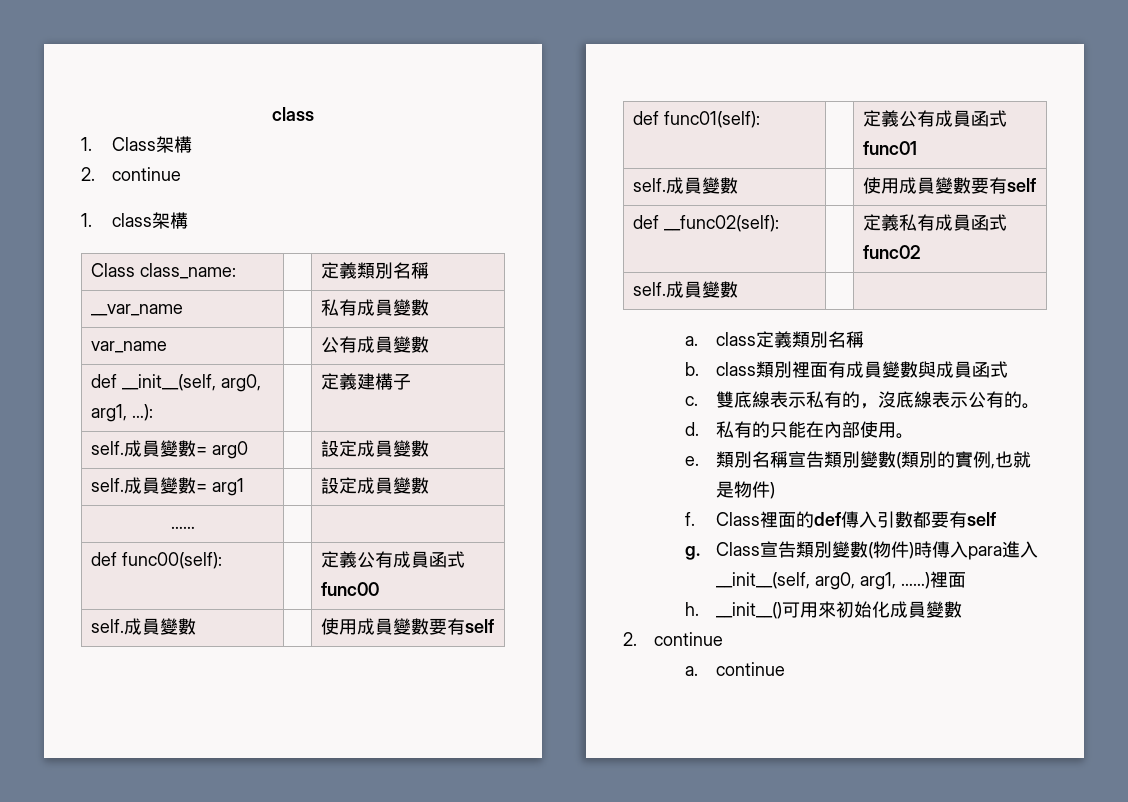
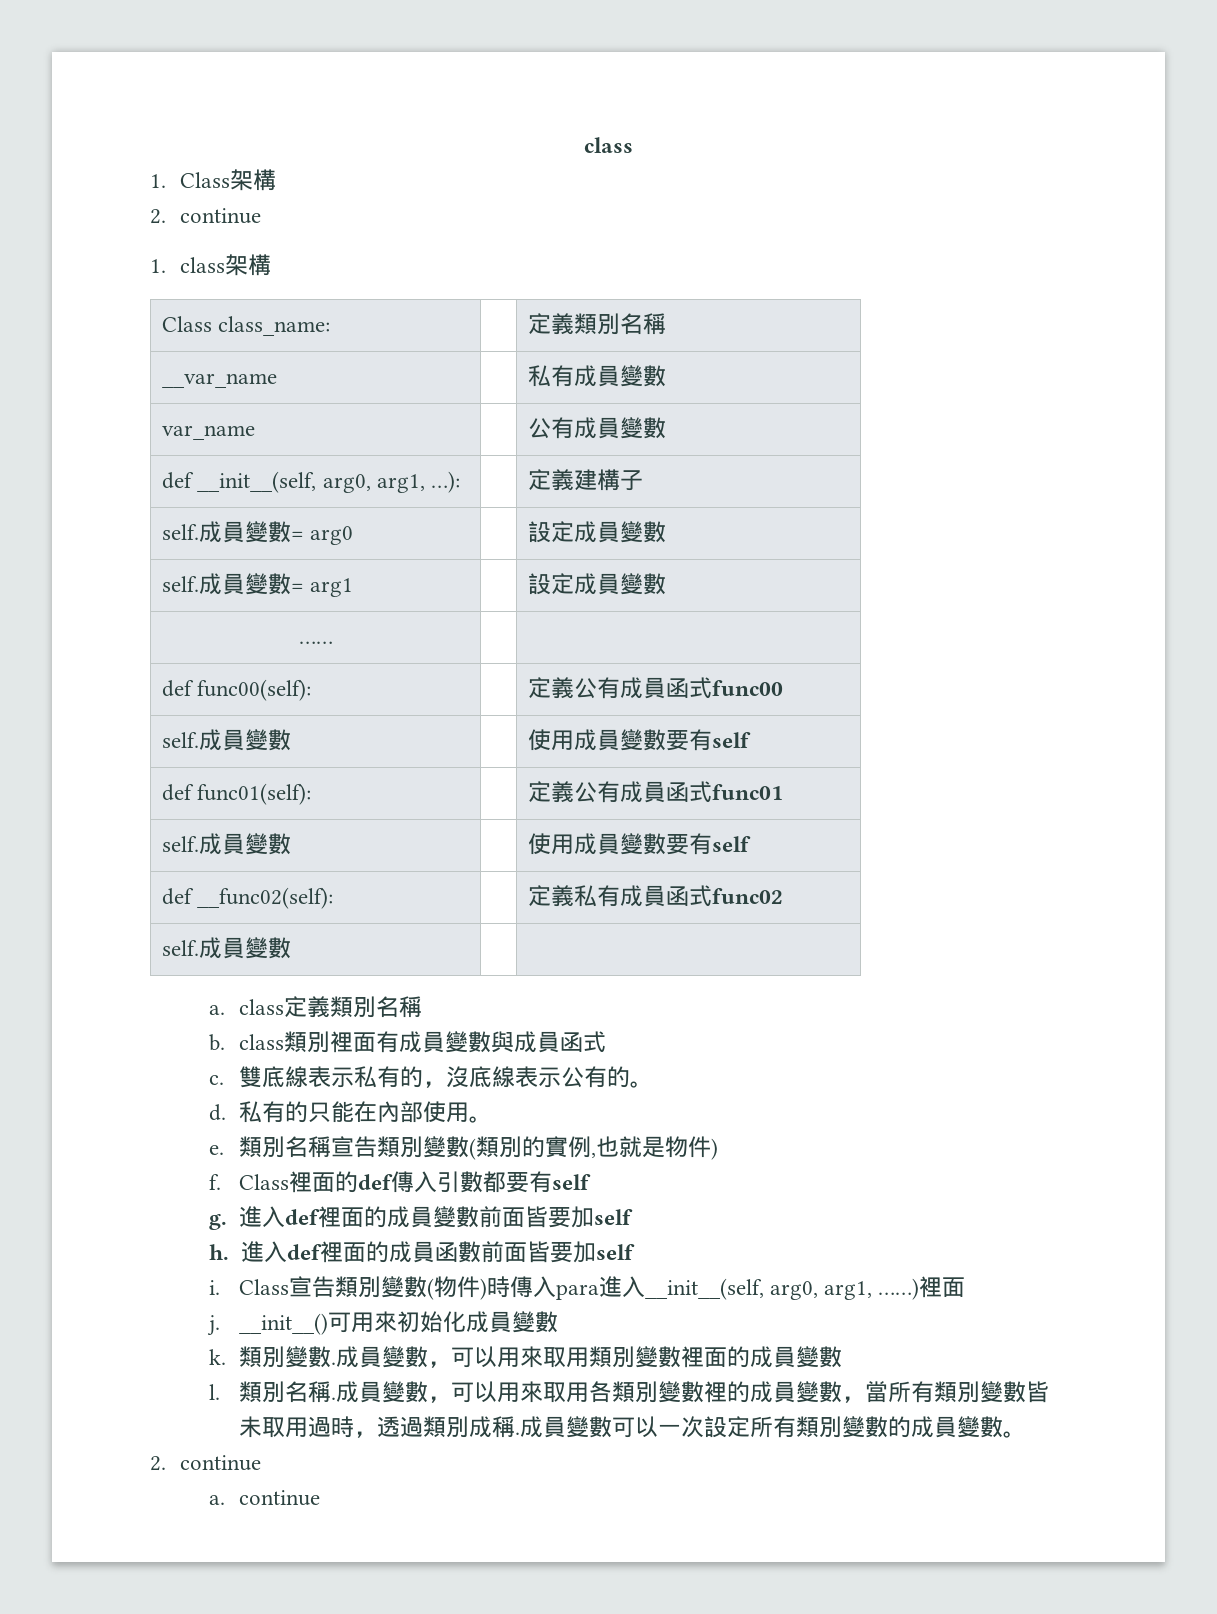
(700, 553) none -> [238,1206,633,1228] [209,1241,635,1263] [209,1280,221,1295] 進入def裡面的成員變數前面皆要加self // h.進入def裡面的成員函數前面皆要加self // i.
[684,602,699,616] h. -> [207,1315,221,1336] j.
(962, 609) none -> [209,1346,842,1368] [209,1381,1049,1403] [238,1416,1026,1438] // k.類別變數.成員變數，可以用來取用類別變數裡面的成員變數 // l.類別名稱.成員變數，可以用來取用各類別變數裡的成員變數，當所有類別變數皆未取用過時，透過類別成稱.成員變數可以一次設定所有類別變數的成員變數。

